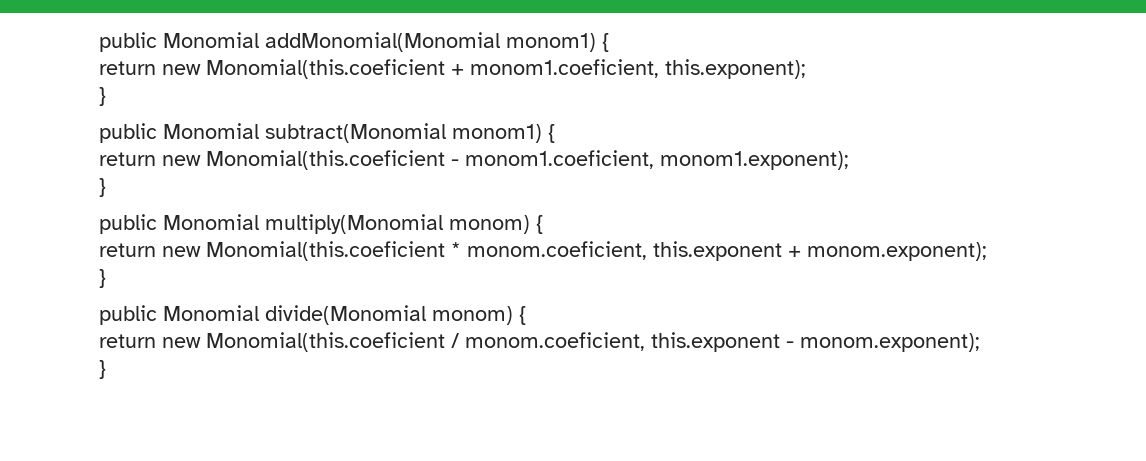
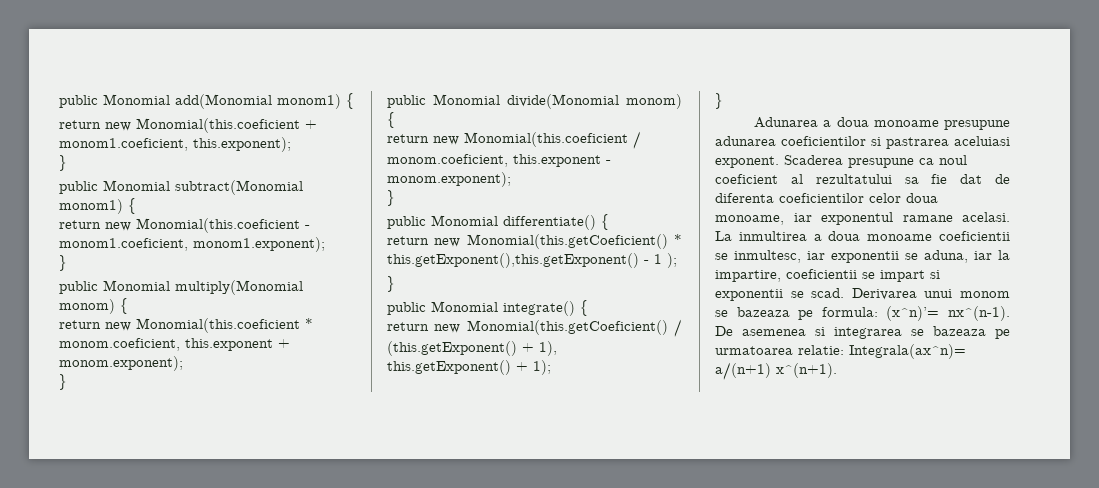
[99,32,500,52] public Monomial addMonomial(Monomial -> [59,94,272,109] public Monomial add(Monomial
(106, 369) none -> [387,214,609,230] [387,234,682,249] [387,253,677,268] [387,276,395,292] [387,300,588,316] [387,319,682,337] [387,341,557,356] [387,360,551,375] [715,93,723,109] [753,117,1010,130] [715,136,1010,149] [715,155,967,168] [715,174,1010,184] [715,193,938,203] [715,212,1010,225] [715,231,1010,241] [715,250,1010,263] [715,269,940,282] [715,288,1010,301] [715,306,1010,321] [715,326,1010,339] [715,344,966,359] [715,362,837,380] // public Monomial differentiate() { // return new Monomial(this.getCoeficient() * this.getExponent(),this.getExponent() - 1 ); // } // public Monomial integrate() { // return new Monomial(this.getCoeficient() / (this.getExponent() + 1), this.getExponent() + 1); // } // Adunarea a doua monoame presupune adunarea coeficientilor si pastrarea aceluiasi exponent. Scaderea presupune ca noul coeficient al rezultatului sa fie dat de diferenta coeficientilor celor doua monoame, iar exponentul ramane acelasi. La inmultirea a doua monoame coeficientii se inmultesc, iar exponentii se aduna, iar la impartire, coeficientii se impart si exponentii se scad. Derivarea unui monom se bazeaza pe formula: (x^n)’= nx^(n-1). De asemenea si integrarea se bazeaza pe urmatoarea relatie: Integrala(ax^n)= a/(n+1) x^(n+1).

